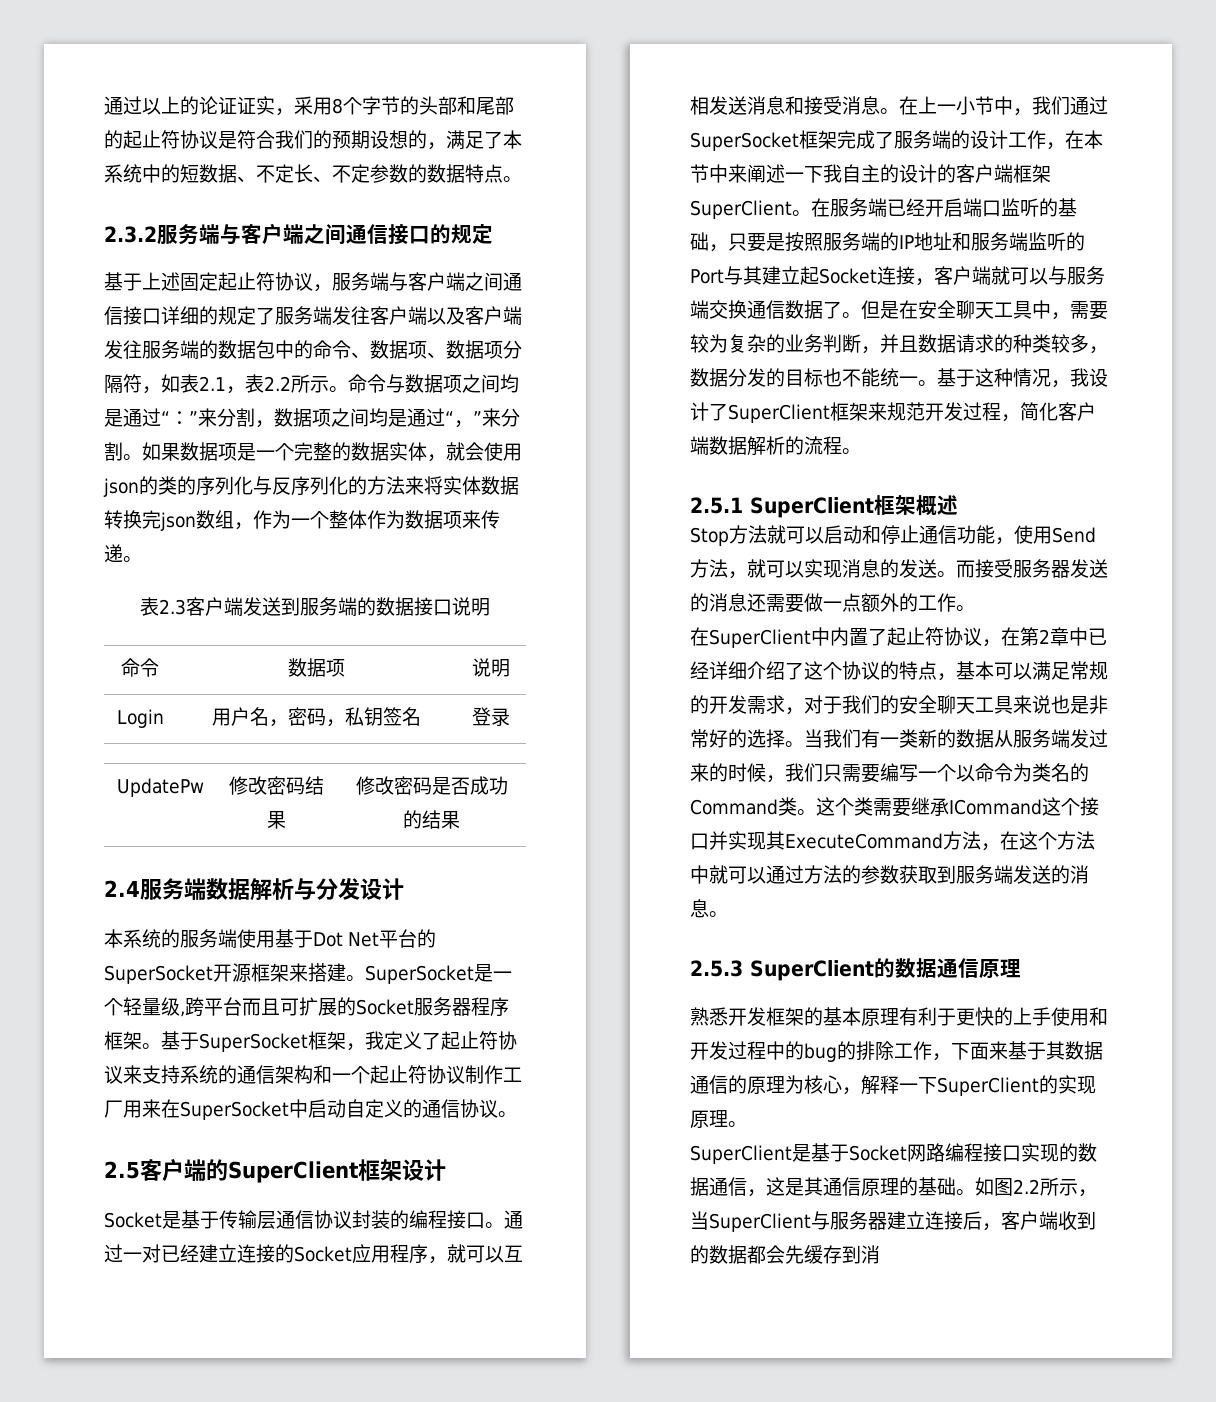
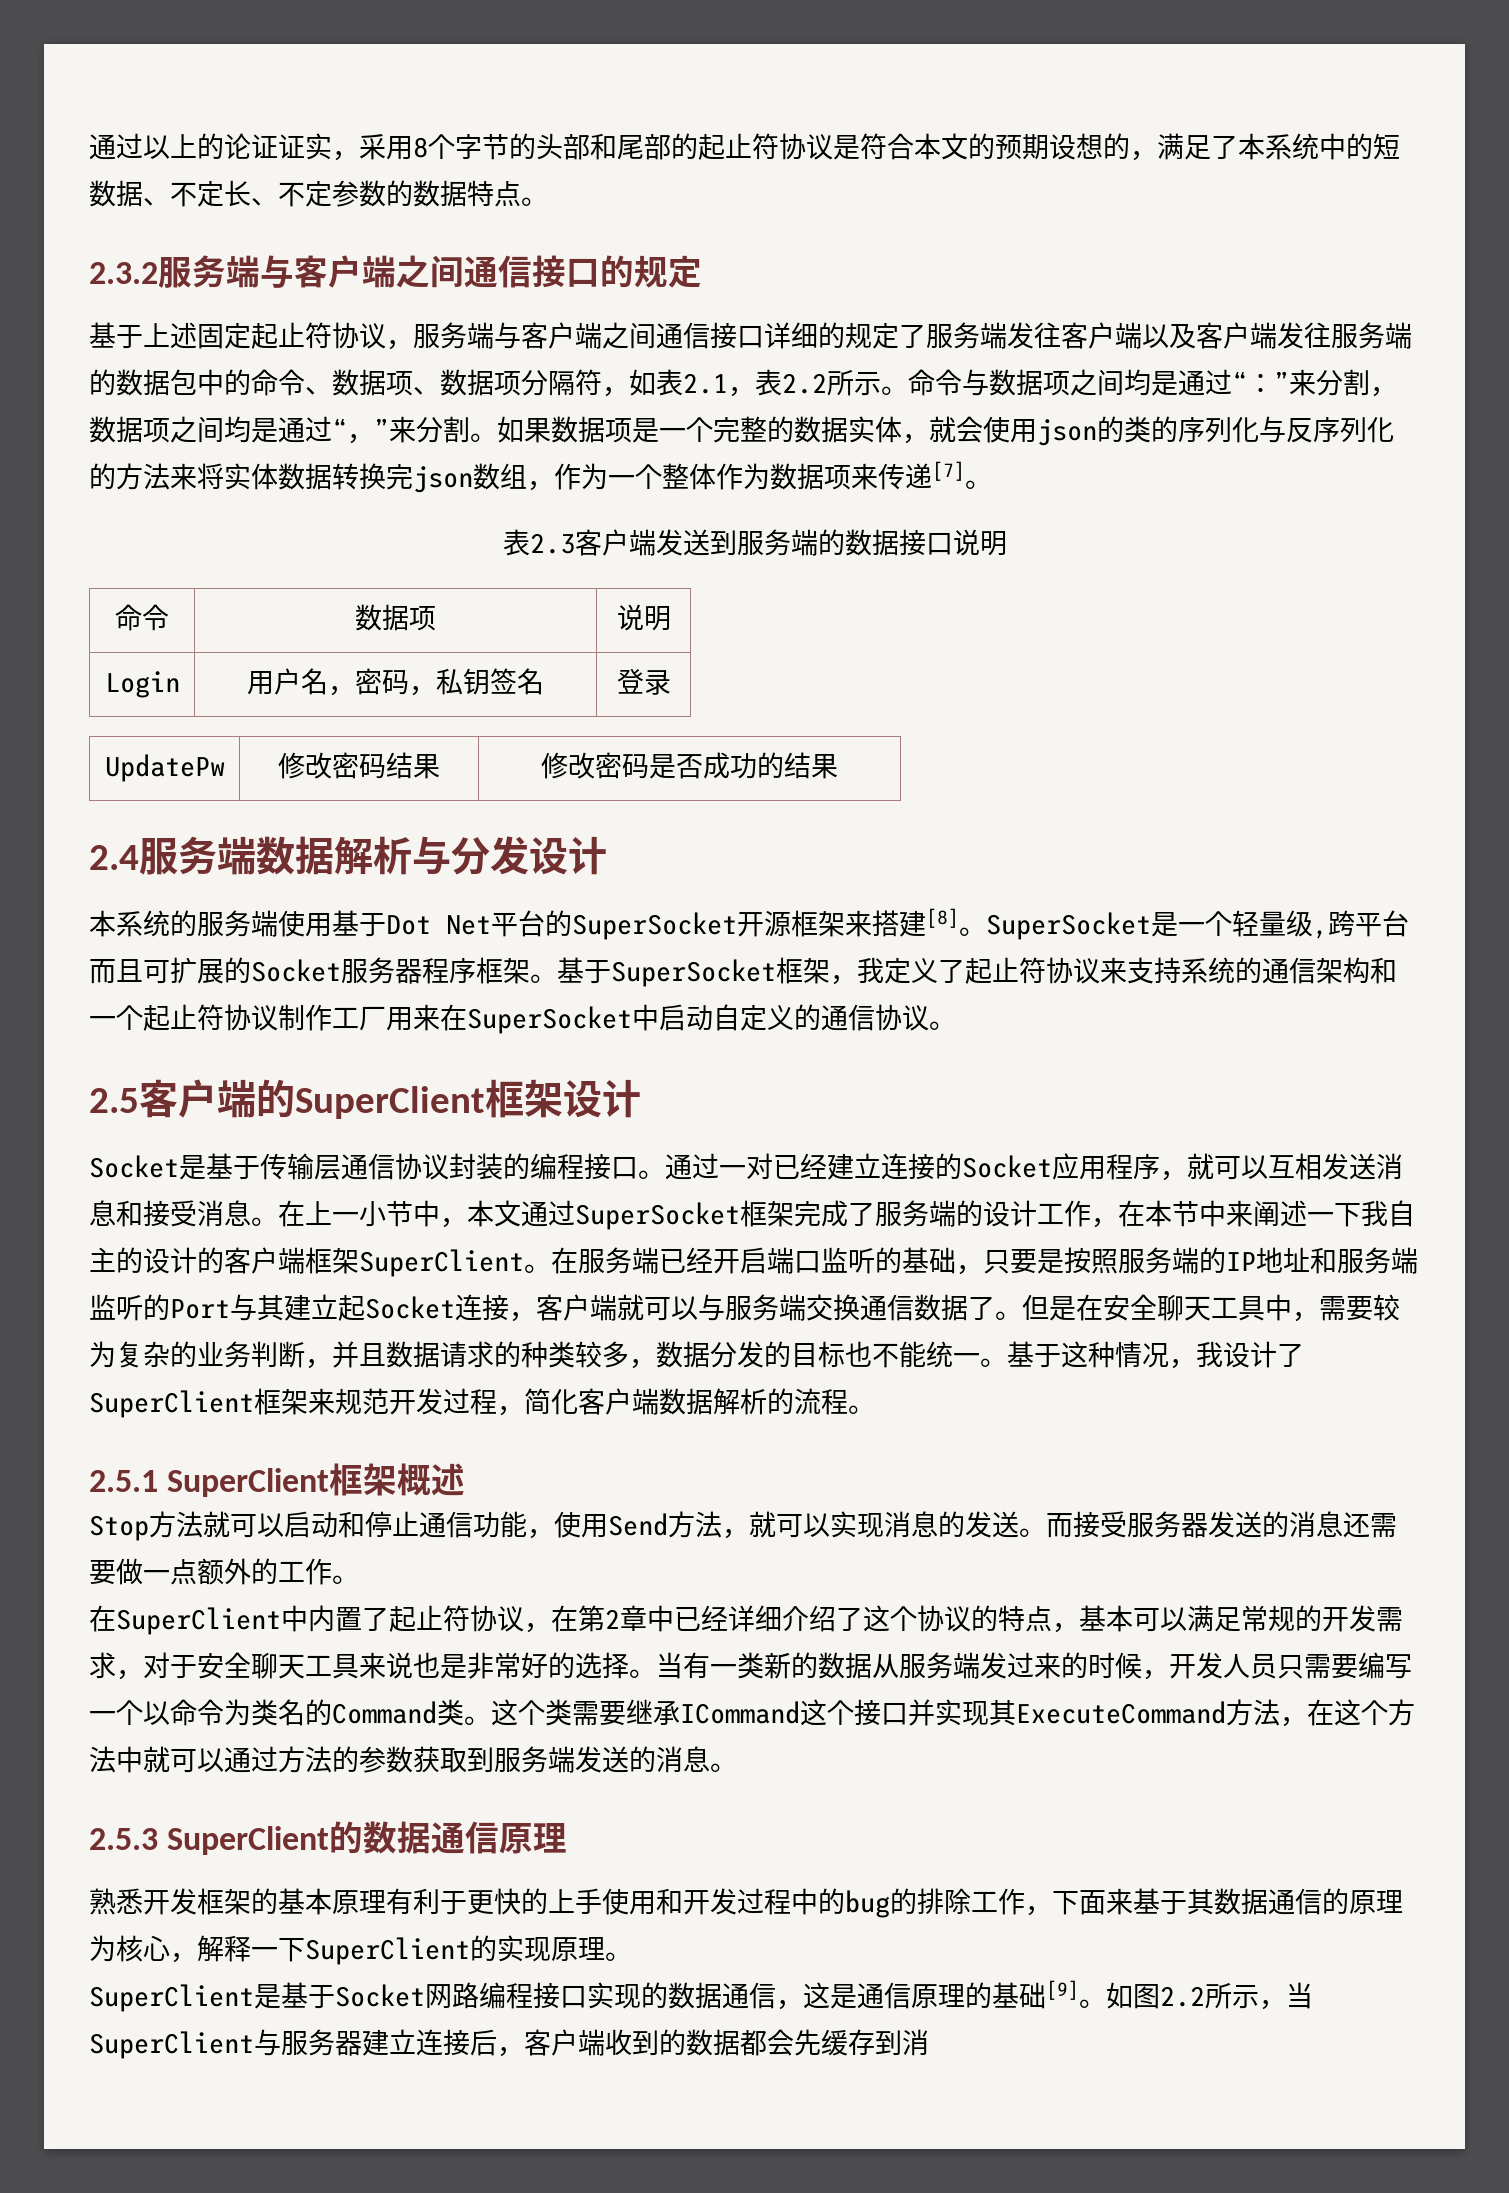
[275,130,313,149] 我们 -> [914,133,968,160] 本文
(123, 553) none -> [932,461,965,481] [7]
(346, 972) none -> [926,908,959,928] [8]
[1032,96,1070,115] 我们 -> [467,1200,521,1227] 本文
[842,695,899,714] 我们的 -> (197, 1666) none
[823,729,861,748] 我们 -> (683, 1665) none
[785,763,823,782] 我们 -> [1169,1652,1277,1679] 开发人员
[804,1177,823,1196] 其 -> (857, 1996) none
(956, 1186) none -> [1046,1980,1079,2000] [9]

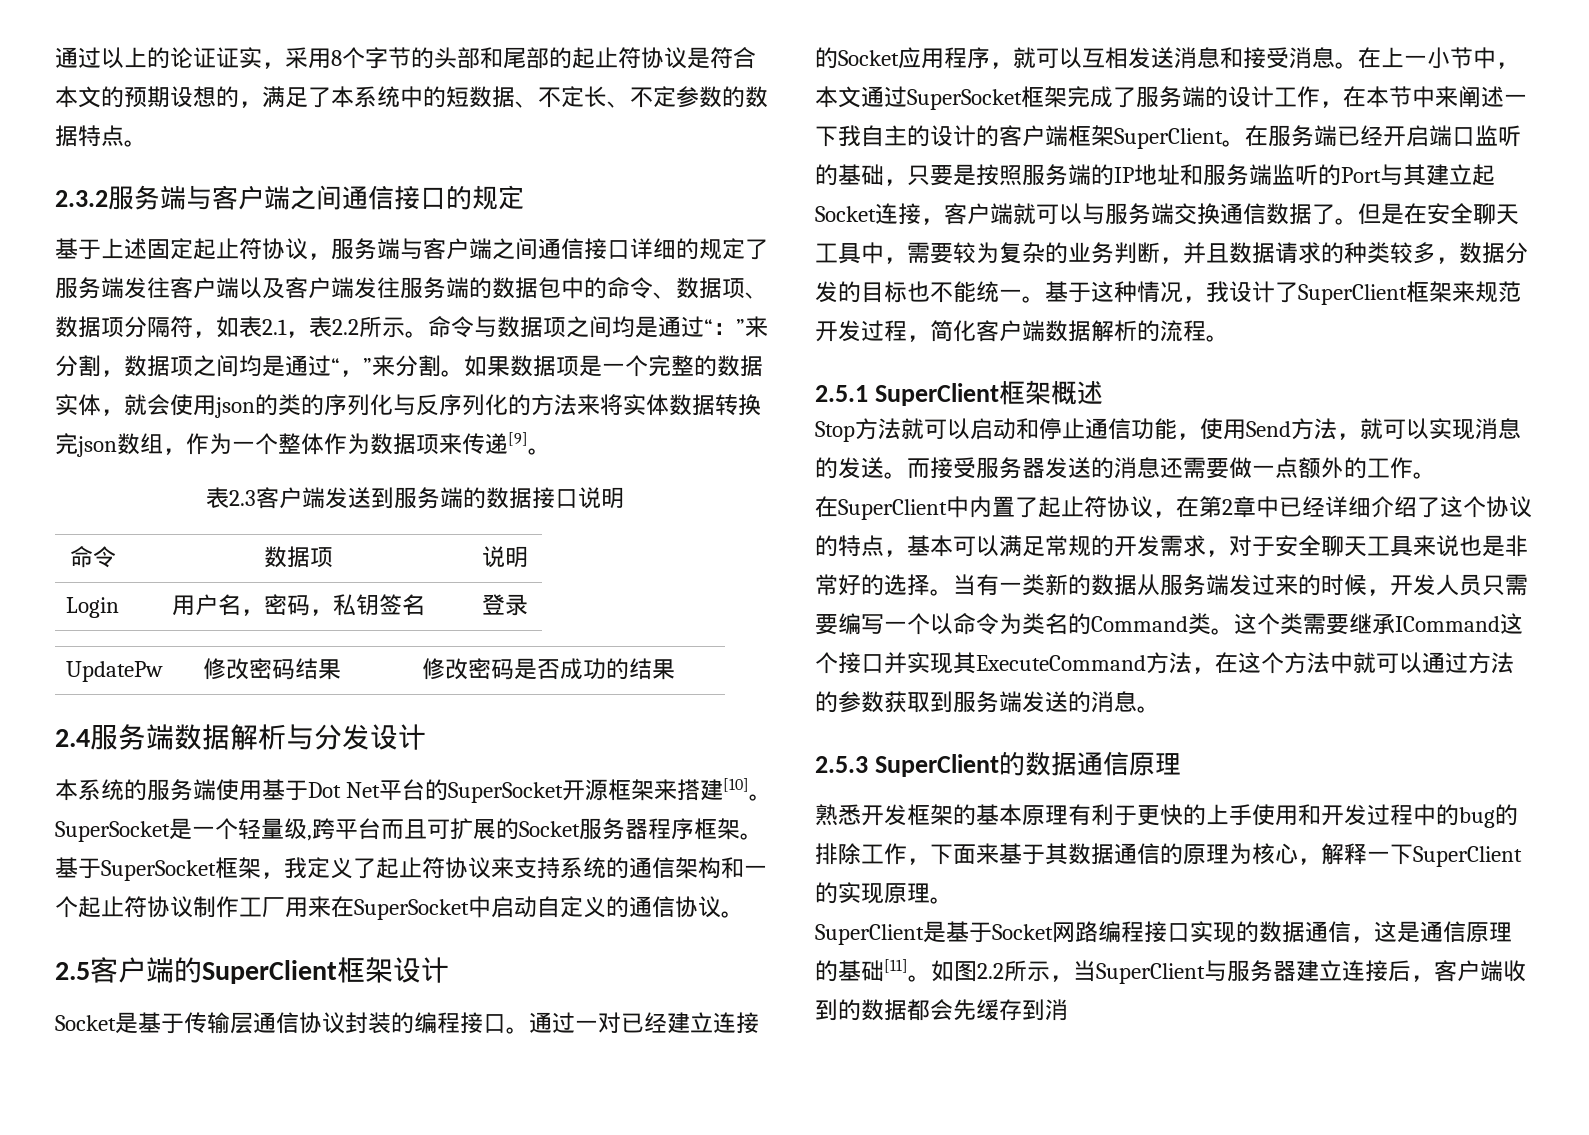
[932,461,965,481] [7] -> [508,432,528,446] [9]
[926,908,959,928] [8] -> [723,778,750,792] [10]
[1046,1980,1079,2000] [9] -> [884,959,908,973] [11]

